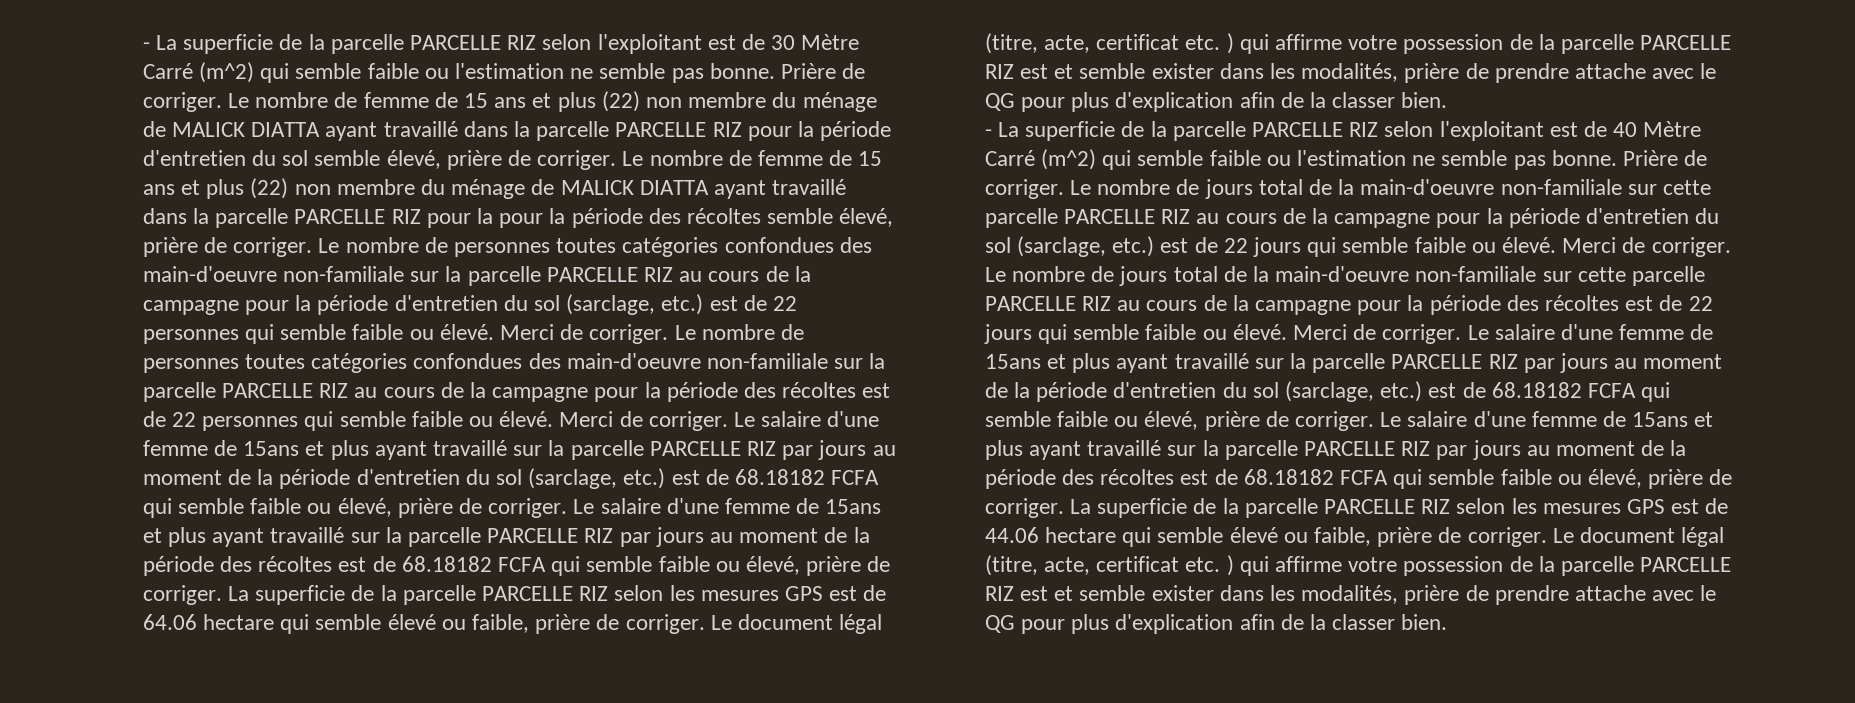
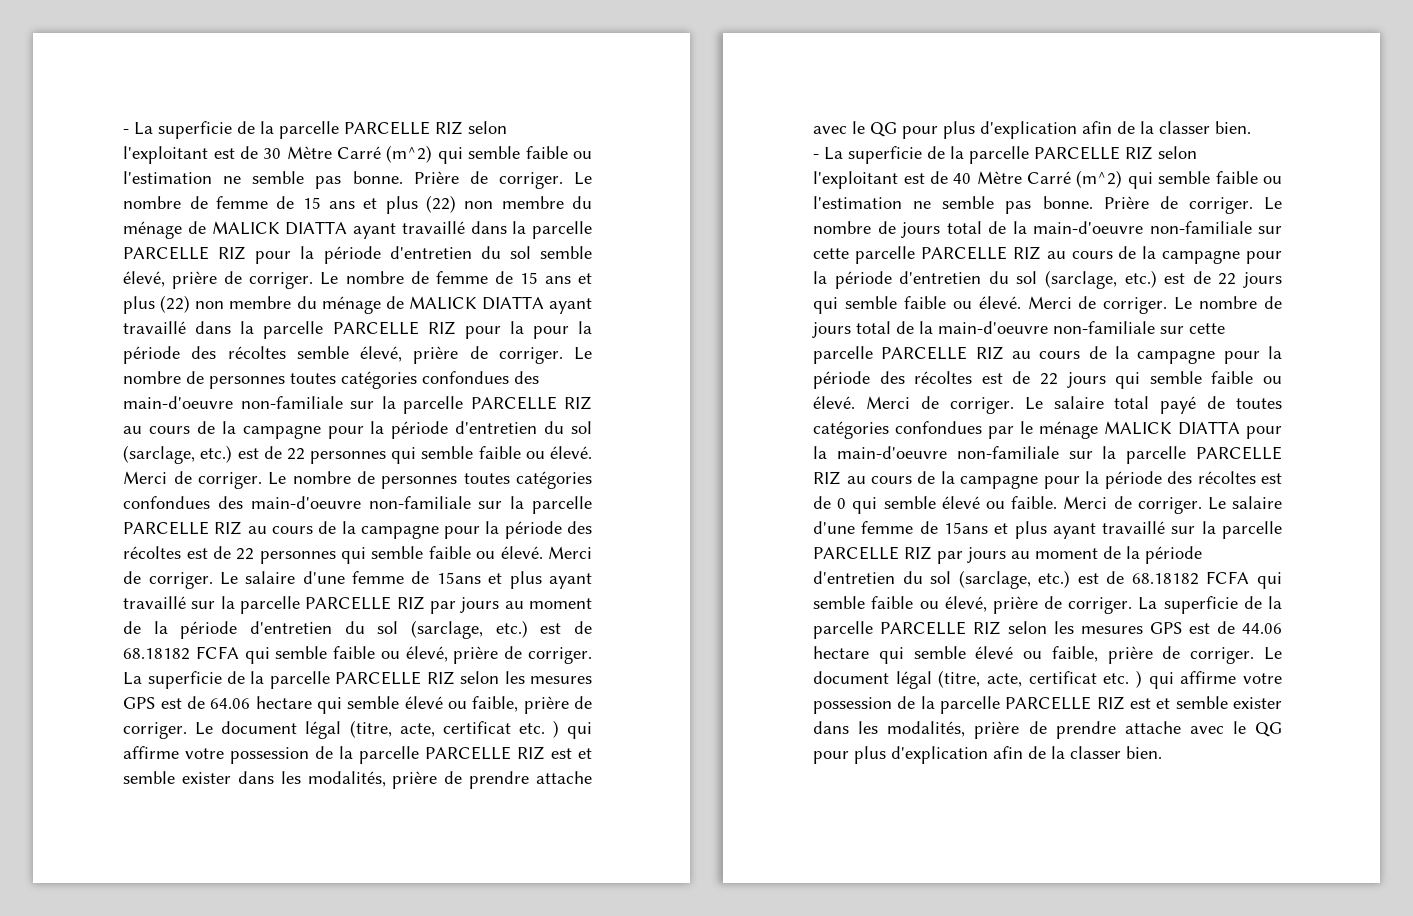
[573,498,882,514] [142,527,870,547] [142,556,891,576] [142,585,222,605] Le salaire d'une femme de 15ans et plus ayant travaillé sur la parcelle PARCELLE RIZ par jours au moment de la période des récoltes est de 68.18182 FCFA qui semble faible ou élevé, prière de corriger. -> (592, 655) none
(1555, 332) none -> [1114,396,1282,414] [813,421,1282,439] [813,446,1282,464] [813,471,1282,489] [813,496,1282,514] total payé de toutes catégories confondues par le ménage MALICK DIATTA pour la main-d'oeuvre non-familiale sur la parcelle PARCELLE RIZ au cours de la campagne pour la période des récoltes est de 0 qui semble élevé ou faible. Merci de corriger. Le salaire
[1380,411,1714,427] [984,440,1687,460] [984,469,1733,489] [984,498,1064,518] Le salaire d'une femme de 15ans et plus ayant travaillé sur la parcelle PARCELLE RIZ par jours au moment de la période des récoltes est de 68.18182 FCFA qui semble faible ou élevé, prière de corriger. -> (1133, 605) none

